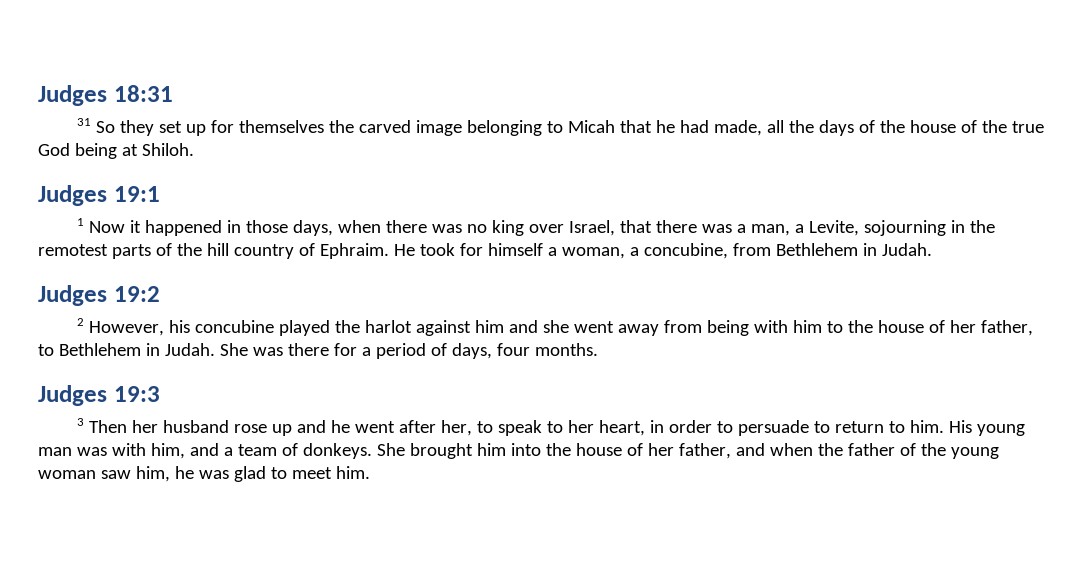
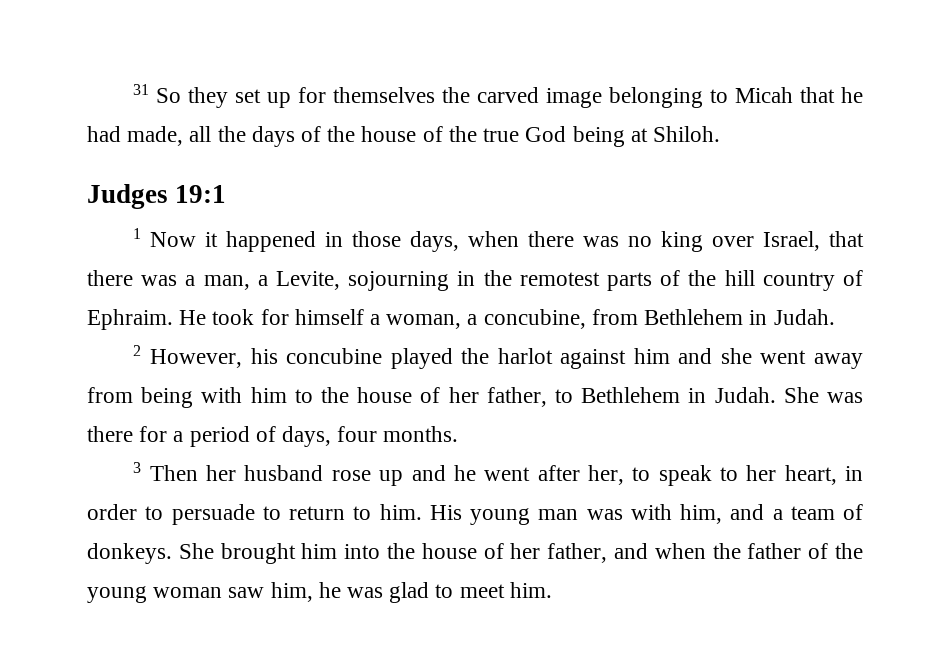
[38,85,173,106] Judges 18:31 // -> (133, 89) none
[38,285,160,306] // Judges 19:2 -> (835, 317) none
[38,385,160,406] // Judges 19:3 -> (459, 434) none

